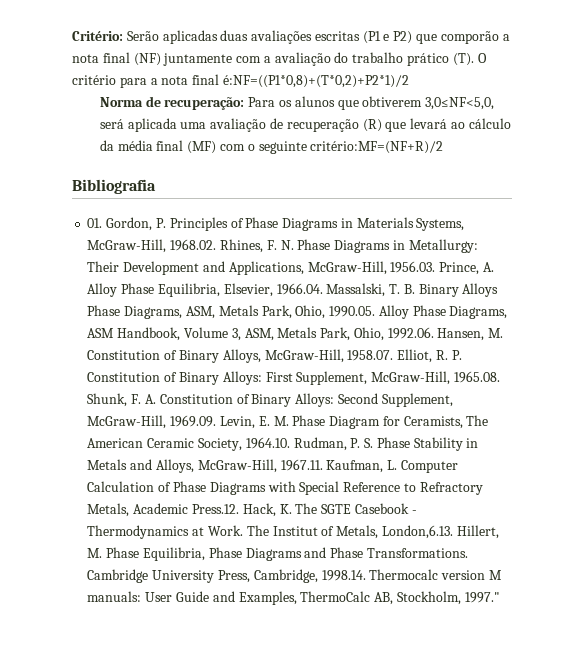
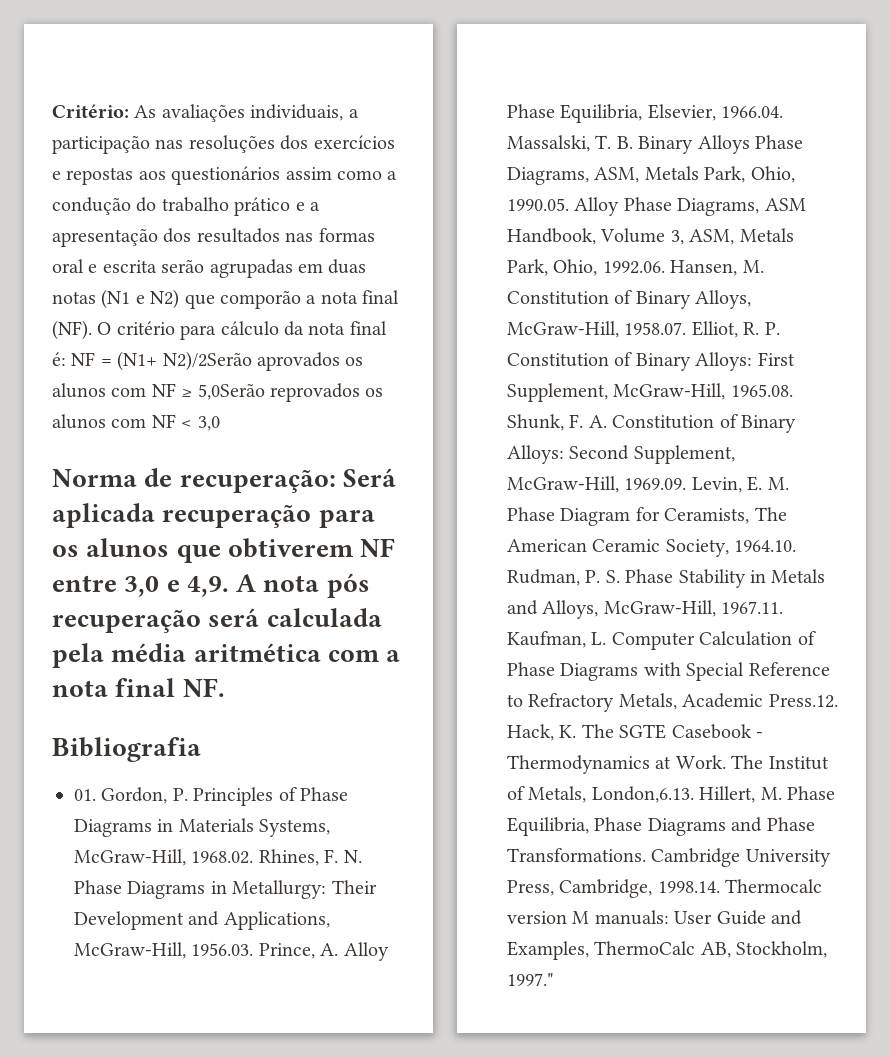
[126,30,413,44] Serão aplicadas duas avaliações escritas (P1 e P2) -> [134,104,359,122] [52,135,395,154] [52,166,398,185] [52,197,320,216] [52,228,375,247] [52,259,367,278] [52,289,180,309] As avaliações individuais, a participação nas resoluções dos exercícios e repostas aos questionários assim como a condução do trabalho prático e a apresentação dos resultados nas formas oral e escrita serão agrupadas em duas notas (N1 e N2)
[133,52,487,66] [72,74,409,88] [99,96,495,110] [99,118,511,132] [99,140,444,154] (NF) juntamente com a avaliação do trabalho prático (T). O critério para a nota final é:NF=((P1*0,8)+(T*0,2)+P2*1)/2 // Norma de recuperação: Para os alunos que obtiverem 3,0≤NF<5,0, será aplicada uma avaliação de recuperação (R) que levará ao cálculo da média final (MF) com o seguinte critério:MF=(NF+R)/2 -> [52,320,387,340] [52,351,364,371] [52,383,384,402] [52,414,220,431] [52,468,396,493] [52,503,375,528] [52,538,396,563] [52,573,370,598] [52,608,382,633] [52,643,401,668] [52,678,225,697] (NF). O critério para cálculo da nota final é: NF = (N1+ N2)/2Serão aprovados os alunos com NF ≥ 5,0Serão reprovados os alunos com NF < 3,0 // Norma de recuperação: Será aplicada recuperação para os alunos que obtiverem NF entre 3,0 e 4,9. A nota pós recuperação será calculada pela média aritmética com a nota final NF.

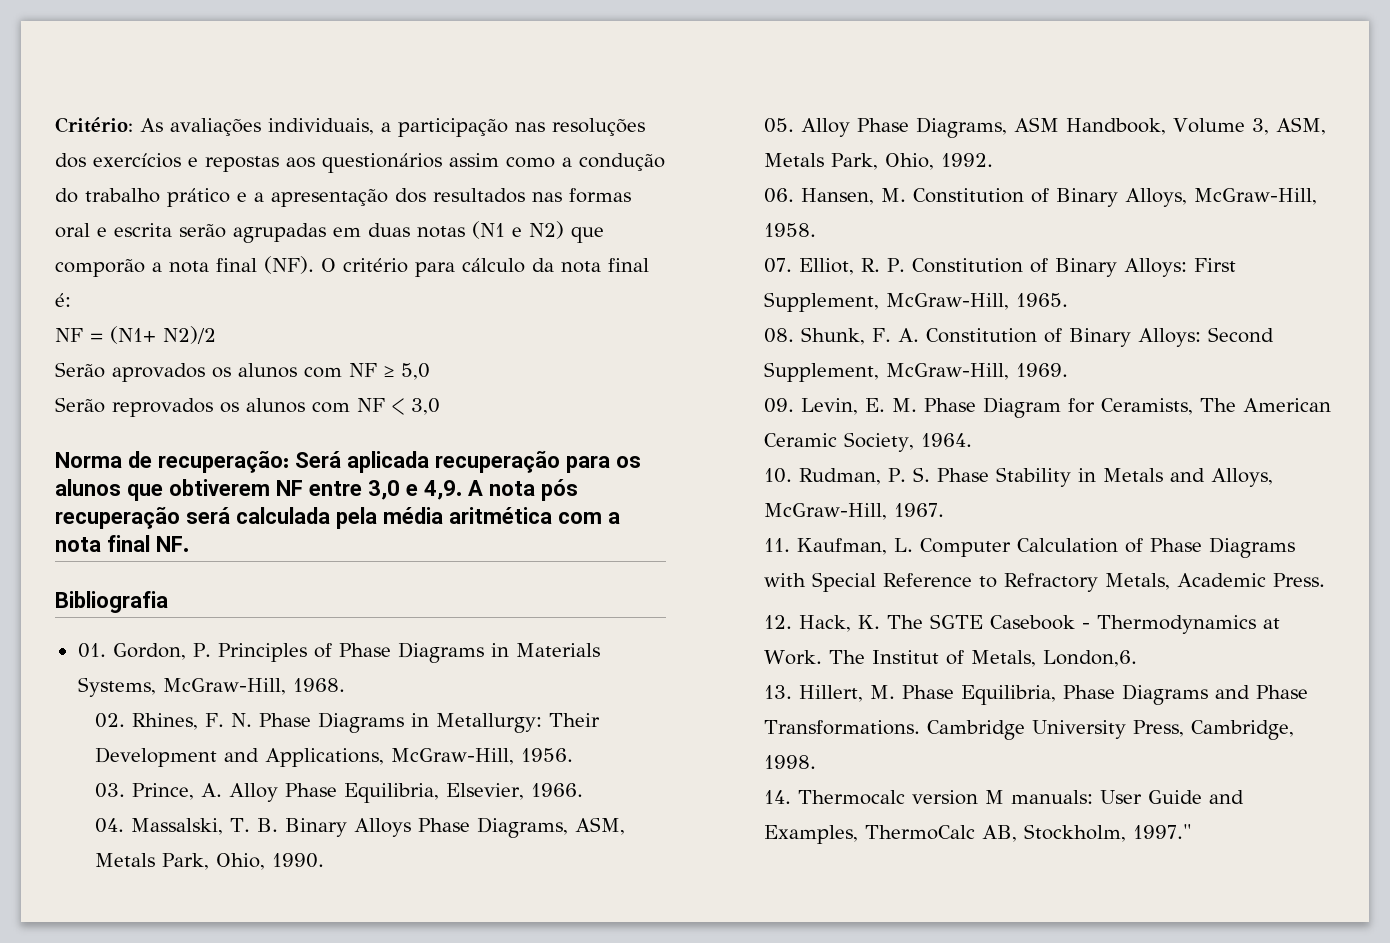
(66, 359) none -> (71, 300) //
[162,351,252,371] N2)/2Serão -> [163,326,216,344] [55,362,105,378] N2)/2 // Serão
[197,383,265,400] 5,0Serão -> [401,363,430,380] [55,397,105,413] 5,0 // Serão
[191,851,254,864] 1968.02. -> [292,678,345,692] [94,713,125,728] 1968. // 02.
[191,943,254,956] 1956.03. -> [520,748,573,762] [94,783,125,798] 1956. // 03.
[721,106,784,118] 1966.04. -> [530,783,583,797] [94,818,124,833] 1966. // 04.
[507,198,569,211] 1990.05. -> [271,853,324,868] [763,118,794,133] 1990. // 05.
[602,261,665,274] 1992.06. -> [940,153,993,167] [763,188,794,203] 1992. // 06.
[624,322,687,335] 1958.07. -> [763,223,816,237] [763,258,792,273] 1958. // 07.
[730,384,793,397] 1965.08. -> [1015,293,1068,307] [763,328,794,343] 1965. // 08.
[624,478,687,490] 1969.09. -> [1015,363,1068,377] [763,398,794,413] 1969. // 09.
[734,540,797,552] 1964.10. -> [920,433,972,447] [763,468,792,483] 1964. // 10.
[721,601,784,614] 1967.11. -> [893,503,944,517] [763,538,790,552] 1967. // 11.
[768,694,838,708] Press.12. -> [1272,573,1325,587] [763,615,792,629] Press. // 12.
[591,786,694,803] London,6.13. -> [1042,650,1137,667] [763,685,792,699] London,6. // 13.
[657,881,720,893] 1998.14. -> [763,755,816,769] [763,790,791,804] 1998. // 14.

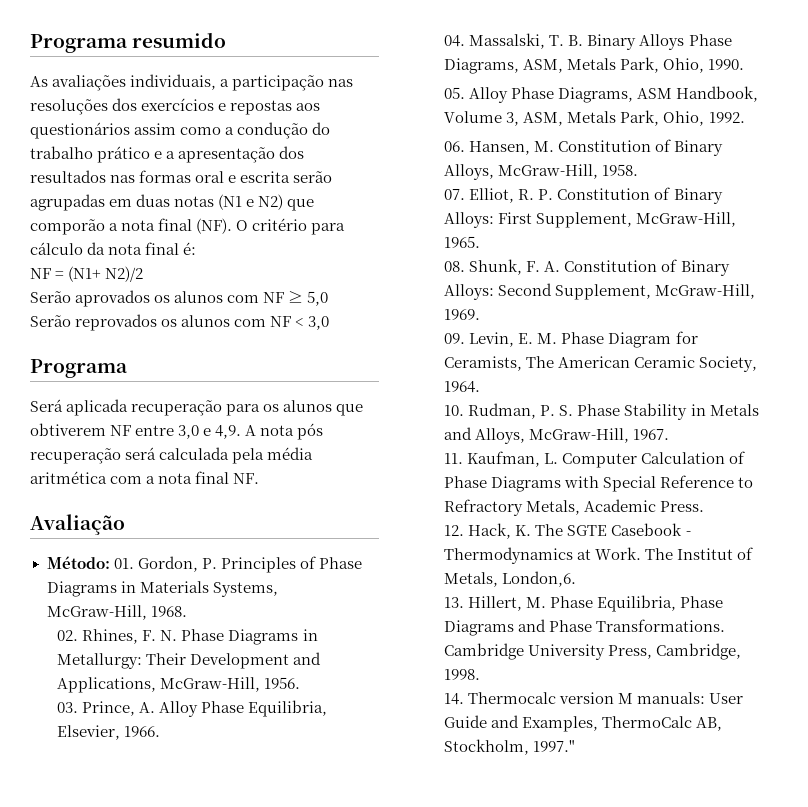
[55,117,133,133] Critério: -> [30,32,227,53] Programa resumido //
[55,450,289,473] Norma de recuperação: -> [30,359,128,378] Programa //
[55,591,168,613] Bibliografia // -> [30,514,125,535] [46,556,110,569] Avaliação // Método:

